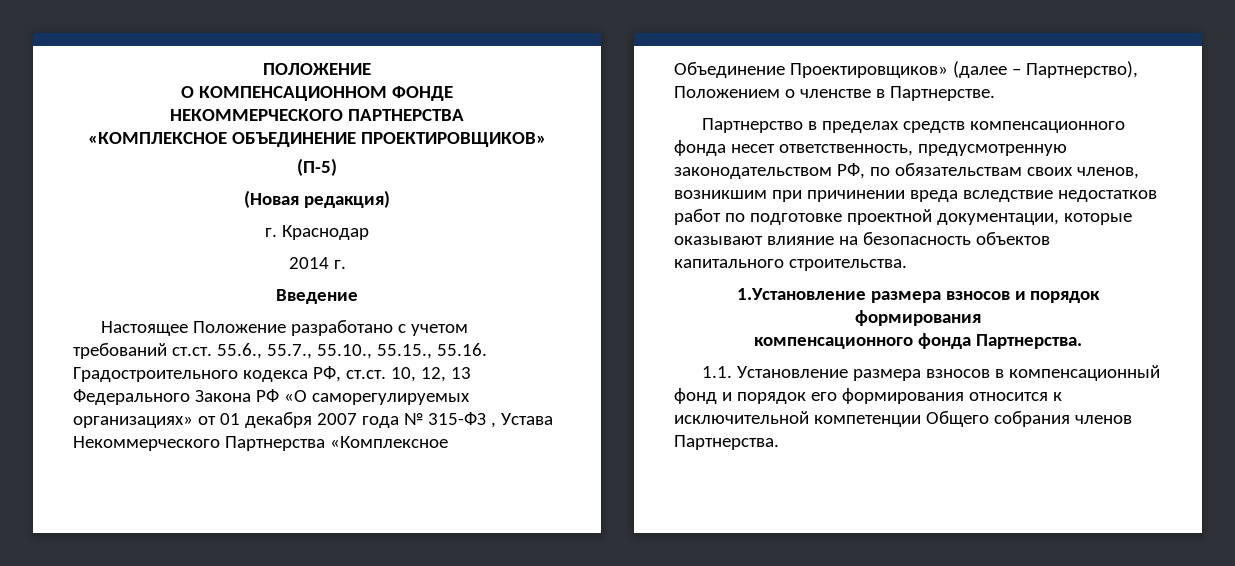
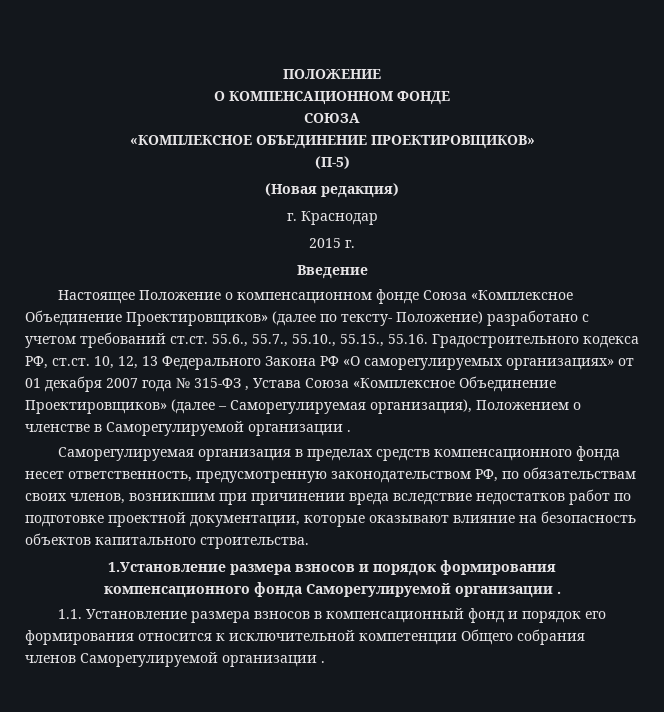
[170,109,464,121] НЕКОММЕРЧЕСКОГО ПАРТНЕРСТВА -> [304,113,360,123] СОЮЗА
[288,257,329,269] 2014 -> [309,238,341,248] 2015
(286, 327) none -> [224,289,573,304] [25,310,483,326] о компенсационном фонде Союза «Комплексное Объединение Проектировщиков» (далее по тексту- Положение)
[73,436,325,451] Некоммерческого Партнерства -> [305,378,349,388] Союза
[1025,61,1138,78] Партнерство), -> [230,399,472,414] Саморегулируемая организация),
[889,86,995,101] [701,118,803,133] Партнерстве. // Партнерство -> [106,421,351,436] [57,447,291,461] Саморегулируемой организации . // Саморегулируемая организация
[975,334,1082,349] Партнерства. -> [305,583,561,598] Саморегулируемой организации .
[674,435,779,450] Партнерства. -> [80,652,325,667] Саморегулируемой организации .

